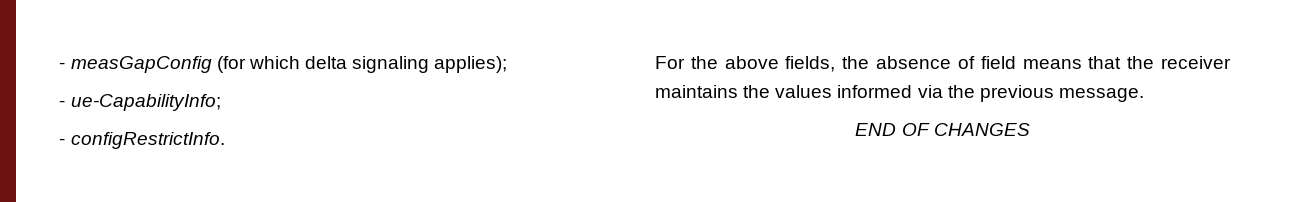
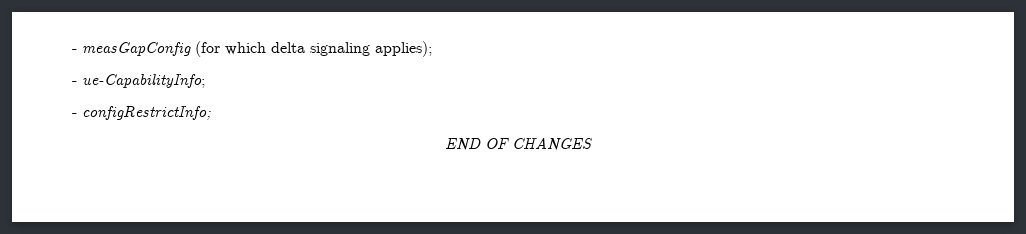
[70,132,225,149] [655,56,1231,72] [655,85,1144,102] configRestrictInfo. // For the above fields, the absence of field means that the receiver maintains the values informed via the previous message. -> [81,106,211,120] configRestrictInfo;

